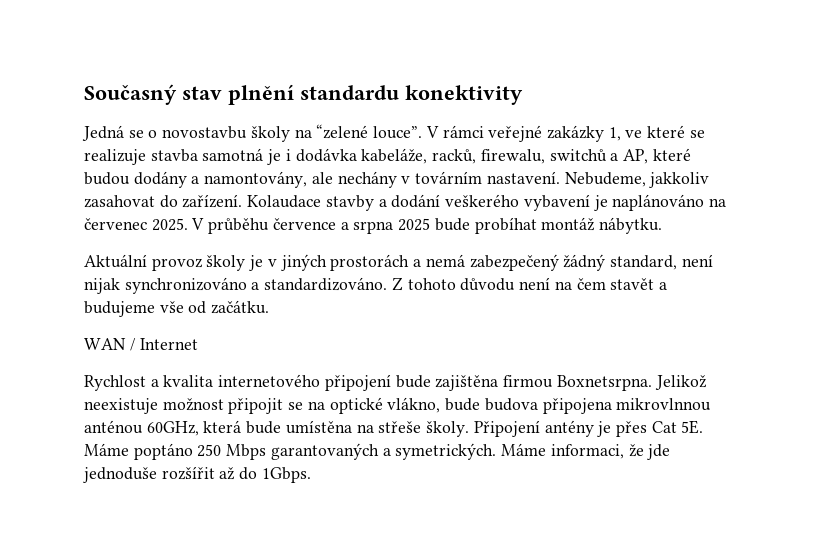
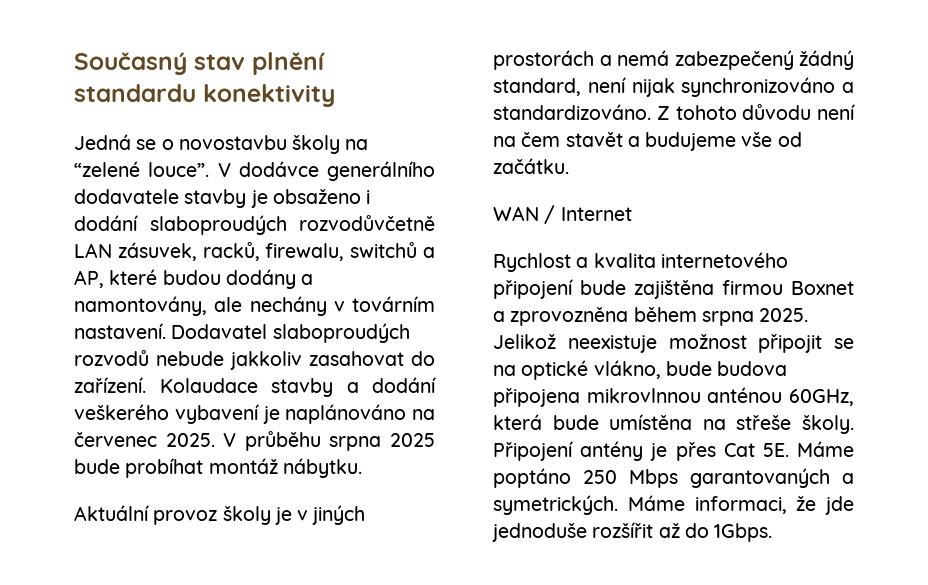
[442,125,705,142] [84,148,428,165] rámci veřejné zakázky 1, ve které se realizuje stavba samotná je i dodávka kabeláže, -> [238,161,435,181] [74,189,371,208] [74,215,435,235] [74,242,197,261] dodávce generálního dodavatele stavby je obsaženo i dodání slaboproudých rozvodůvčetně LAN zásuvek,
[564,172,646,187] Nebudeme, -> [171,323,410,343] [74,350,224,366] Dodavatel slaboproudých rozvodů nebude
[272,218,349,230] července a -> (321, 441) none
[556,375,652,391] Boxnetsrpna. -> [791,281,854,295] [493,307,809,326] Boxnet a zprovozněna během srpna 2025.

